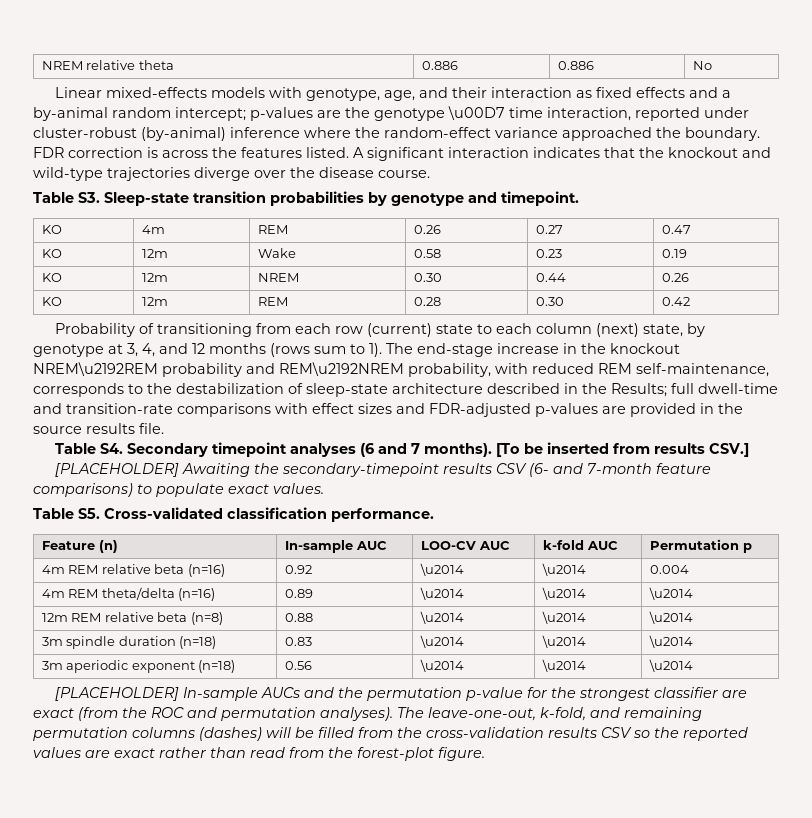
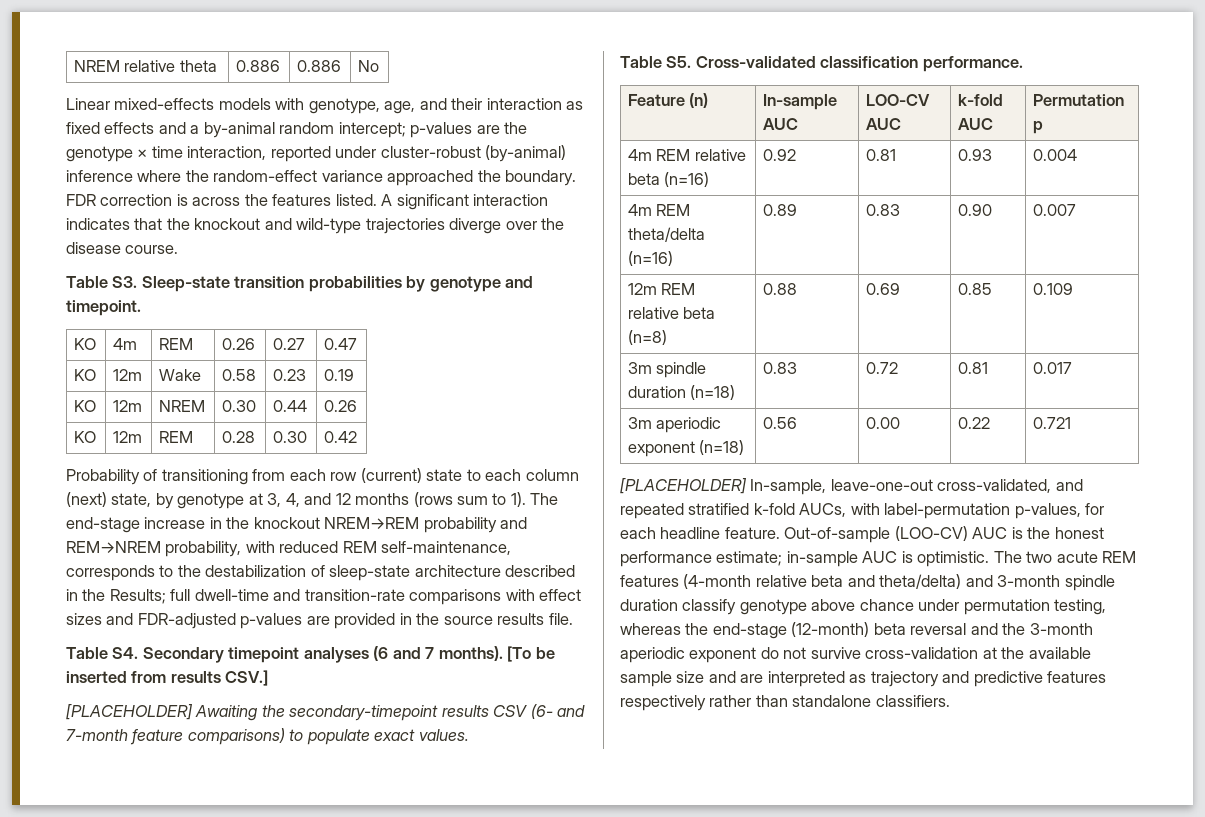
[448,106,505,120] \u00D7 -> [137,149,148,158] ×
[33,362,158,376] NREM\u2192REM -> [324,517,420,529] NREM→REM
[279,362,404,376] REM\u2192NREM -> [66,541,161,553] REM→NREM
[419,563,464,576] [541,563,586,576] \u2014 | \u2014 -> [866,149,897,161] [958,149,993,161] 0.81 | 0.93
[419,587,464,600] [541,587,586,600] [648,587,693,600] \u2014 | \u2014 | \u2014 -> [866,204,901,216] [958,204,993,216] [1033,204,1077,216] 0.83 | 0.90 | 0.007
[419,611,464,624] [541,611,586,624] [648,611,693,624] \u2014 | \u2014 | \u2014 -> [866,283,901,295] [958,283,993,295] [1033,283,1074,295] 0.69 | 0.85 | 0.109
[419,635,464,648] [541,635,586,648] [648,635,693,648] \u2014 | \u2014 | \u2014 -> [866,362,899,374] [958,362,989,374] [1033,362,1073,374] 0.72 | 0.81 | 0.017
[419,659,464,672] [541,659,586,672] [648,659,693,672] [55,687,748,701] [33,707,702,721] [33,727,748,741] [33,747,485,761] \u2014 | \u2014 | \u2014 // [PLACEHOLDER] In-sample AUCs and the permutation p-value for the strongest classifier are exact (from the ROC and permutation analyses). The leave-one-out, k-fold, and remaining permutation columns (dashes) will be filled from the cross-validation results CSV so the reported values are exact rather than read from the forest-plot figure. -> [866,417,901,429] [958,417,991,429] [1033,417,1072,429] [620,478,1083,495] [620,503,1105,519] [620,526,1104,543] [620,551,1137,567] [620,574,1115,591] [620,599,1107,615] [620,622,1093,639] [620,647,1091,663] [620,671,1107,687] [620,695,950,711] 0.00 | 0.22 | 0.721 // [PLACEHOLDER] In-sample, leave-one-out cross-validated, and repeated stratified k-fold AUCs, with label-permutation p-values, for each headline feature. Out-of-sample (LOO-CV) AUC is the honest performance estimate; in-sample AUC is optimistic. The two acute REM features (4-month relative beta and theta/delta) and 3-month spindle duration classify genotype above chance under permutation testing, whereas the end-stage (12-month) beta reversal and the 3-month aperiodic exponent do not survive cross-validation at the available sample size and are interpreted as trajectory and predictive features respectively rather than standalone classifiers.

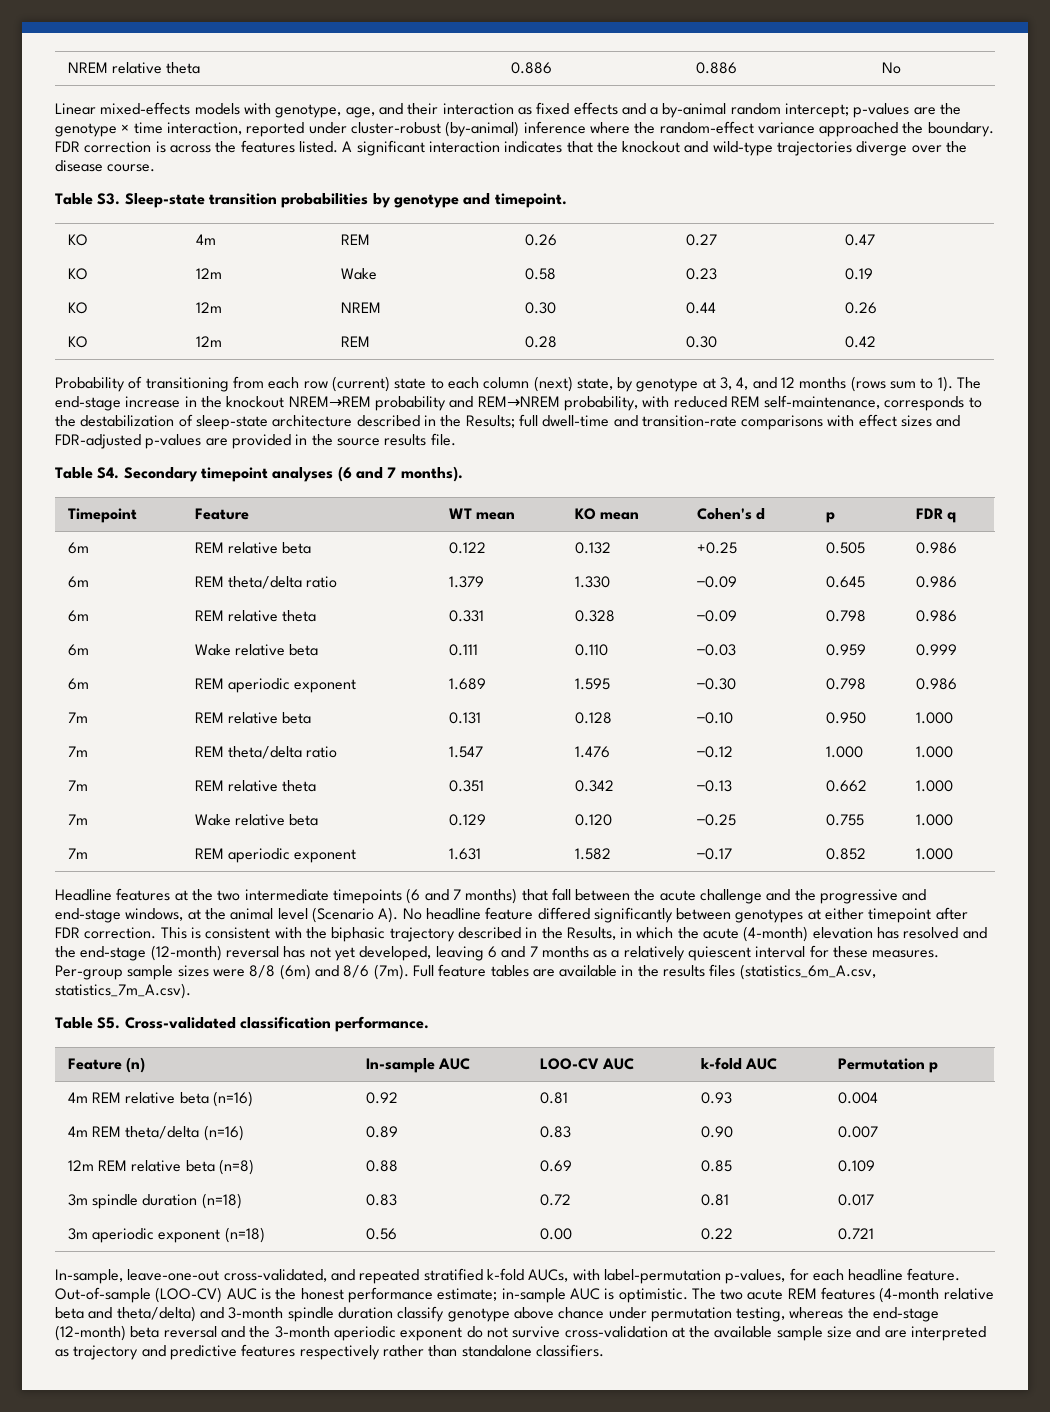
[507,646,555,662] [66,670,269,686] [66,704,586,721] [66,728,469,745] [To be inserted from results CSV.] // [PLACEHOLDER] Awaiting the secondary-timepoint results CSV (6- and 7-month feature comparisons) to populate exact values. -> [67,508,137,523] [194,508,249,520] [448,508,516,520] [574,508,640,520] [696,508,766,520] [825,512,835,523] [915,508,957,523] [67,542,89,554] [194,542,312,554] [448,542,486,554] [574,542,611,554] [696,542,737,554] [825,542,865,554] [915,542,957,554] [67,576,89,588] [194,576,338,589] [448,576,484,588] [574,576,610,588] [696,576,737,588] [825,576,865,588] [915,576,957,588] [67,610,89,622] [194,610,317,622] [448,610,484,622] [574,610,615,622] [696,610,737,622] [825,610,866,622] [915,610,957,622] [67,644,89,656] [194,644,319,656] [448,644,478,656] [574,644,608,656] [696,644,736,656] [825,644,866,656] [915,644,957,656] [67,678,89,690] [194,678,357,693] [448,678,486,690] [574,678,610,690] [696,678,736,690] [825,678,866,690] [915,678,957,690] [67,712,88,723] [194,712,312,724] [448,712,481,724] [574,712,612,724] [696,712,733,724] [825,712,866,724] [915,712,953,724] [67,746,88,757] [194,746,338,759] [448,746,483,758] [574,746,610,758] [696,746,733,758] [825,746,863,758] [915,746,953,758] [67,780,88,791] [194,780,317,792] [448,780,484,792] [574,780,614,792] [696,780,732,792] [825,780,867,792] [915,780,953,792] [67,814,88,825] [194,814,319,826] [448,814,486,826] [574,814,612,826] [696,814,736,826] [825,814,864,826] [915,814,953,826] [67,848,88,859] [194,848,357,863] [448,848,481,860] [574,848,611,860] [696,848,732,860] [825,848,866,860] [915,848,953,860] [55,888,927,904] [55,907,968,923] [55,926,987,942] [55,945,940,961] [55,964,876,980] [55,983,191,999] // Timepoint | Feature | WT mean | KO mean | Cohen's d | p | FDR q // 6m | REM relative beta | 0.122 | 0.132 | +0.25 | 0.505 | 0.986 // 6m | REM theta/delta ratio | 1.379 | 1.330 | −0.09 | 0.645 | 0.986 // 6m | REM relative theta | 0.331 | 0.328 | −0.09 | 0.798 | 0.986 // 6m | Wake relative beta | 0.111 | 0.110 | −0.03 | 0.959 | 0.999 // 6m | REM aperiodic exponent | 1.689 | 1.595 | −0.30 | 0.798 | 0.986 // 7m | REM relative beta | 0.131 | 0.128 | −0.10 | 0.950 | 1.000 // 7m | REM theta/delta ratio | 1.547 | 1.476 | −0.12 | 1.000 | 1.000 // 7m | REM relative theta | 0.351 | 0.342 | −0.13 | 0.662 | 1.000 // 7m | Wake relative beta | 0.129 | 0.120 | −0.25 | 0.755 | 1.000 // 7m | REM aperiodic exponent | 1.631 | 1.582 | −0.17 | 0.852 | 1.000 // Headline features at the two intermediate timepoints (6 and 7 months) that fall between the acute challenge and the progressive and end-stage windows, at the animal level (Scenario A). No headline feature differed significantly between genotypes at either timepoint after FDR correction. This is consistent with the biphasic trajectory described in the Results, in which the acute (4-month) elevation has resolved and the end-stage (12-month) reversal has not yet developed, leaving 6 and 7 months as a relatively quiescent interval for these measures. Per-group sample sizes were 8/8 (6m) and 8/6 (7m). Full feature tables are available in the results files (statistics_6m_A.csv, statistics_7m_A.csv).
[620,478,747,494] [PLACEHOLDER] -> (874, 1234) none

